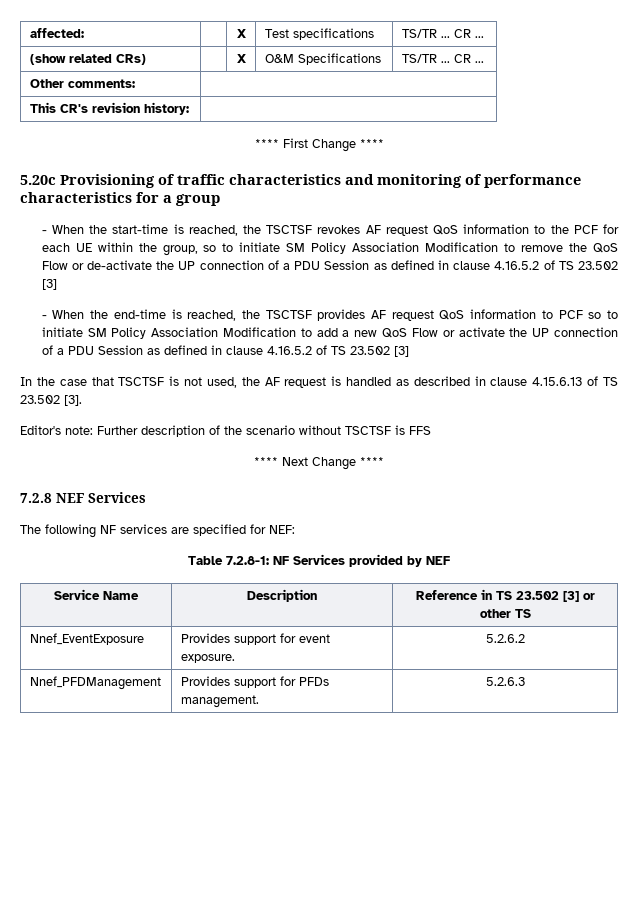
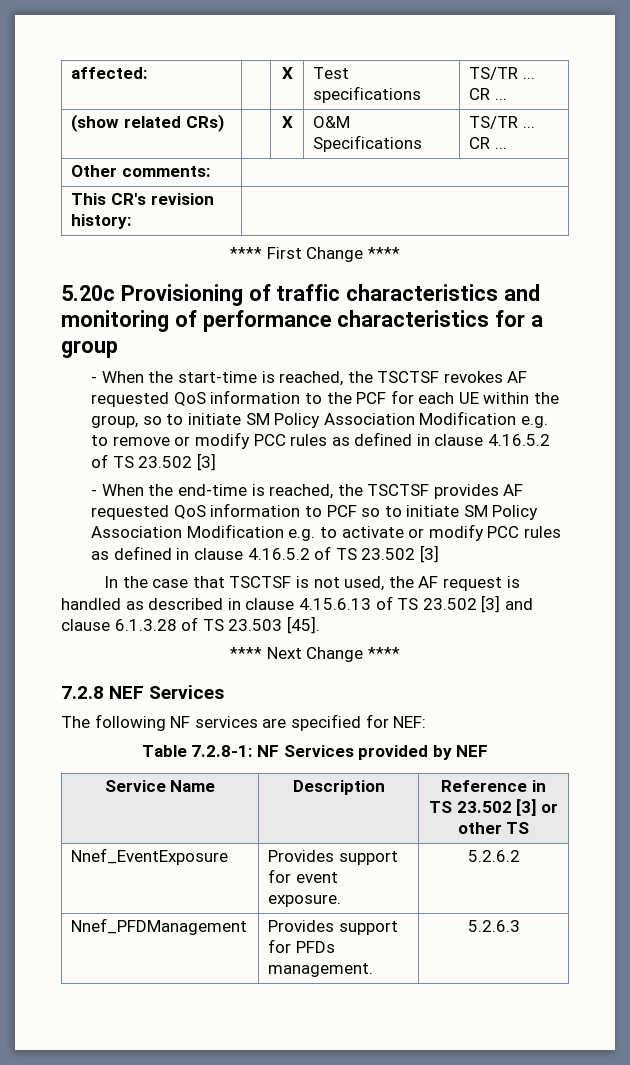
[385,225,428,236] request -> [91,392,170,407] requested
(499, 247) none -> [520,416,548,428] e.g.
[569,243,618,253] [41,260,370,270] the QoS Flow or de-activate the UP connection of a PDU Session -> [174,432,328,449] or modify PCC rules
[391,310,434,321] request -> [91,505,170,520] requested
[300,327,618,338] [41,345,143,355] to add a new QoS Flow or activate the UP connection of a PDU Session -> [288,524,561,541] e.g. to activate or modify PCC rules
[64,395,82,406] [20,425,431,437] [3]. // Editor's note: Further description of the scenario without TSCTSF is FFS -> [481,595,533,613] [61,616,320,634] [3] and clause 6.1.3.28 of TS 23.503 [45].

